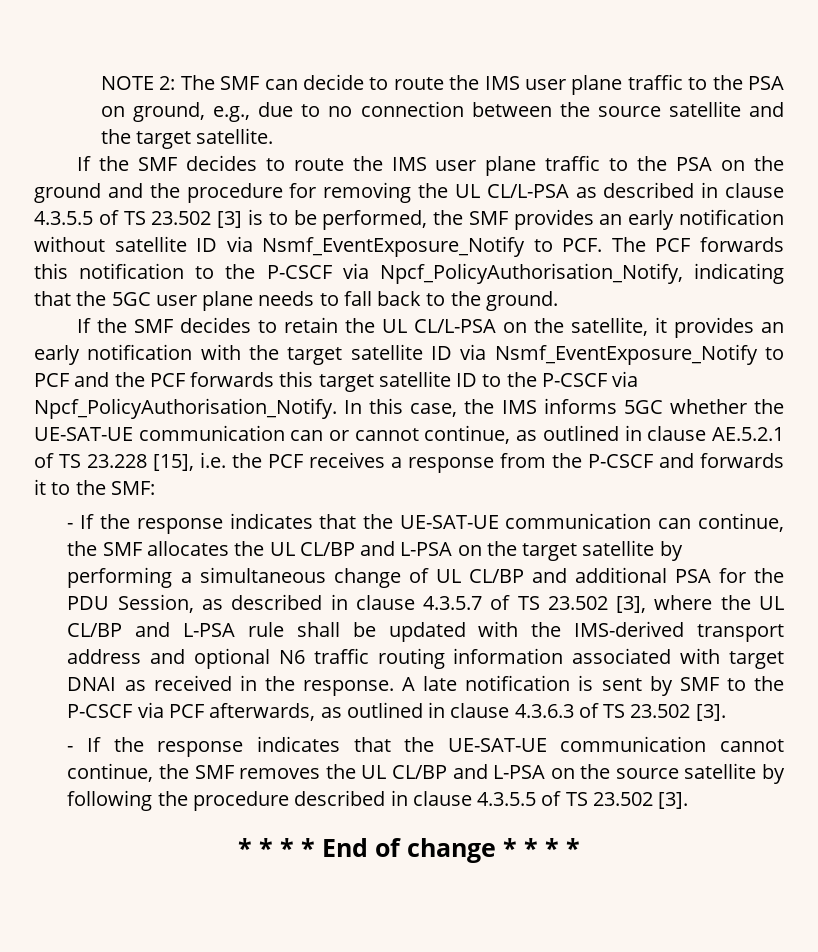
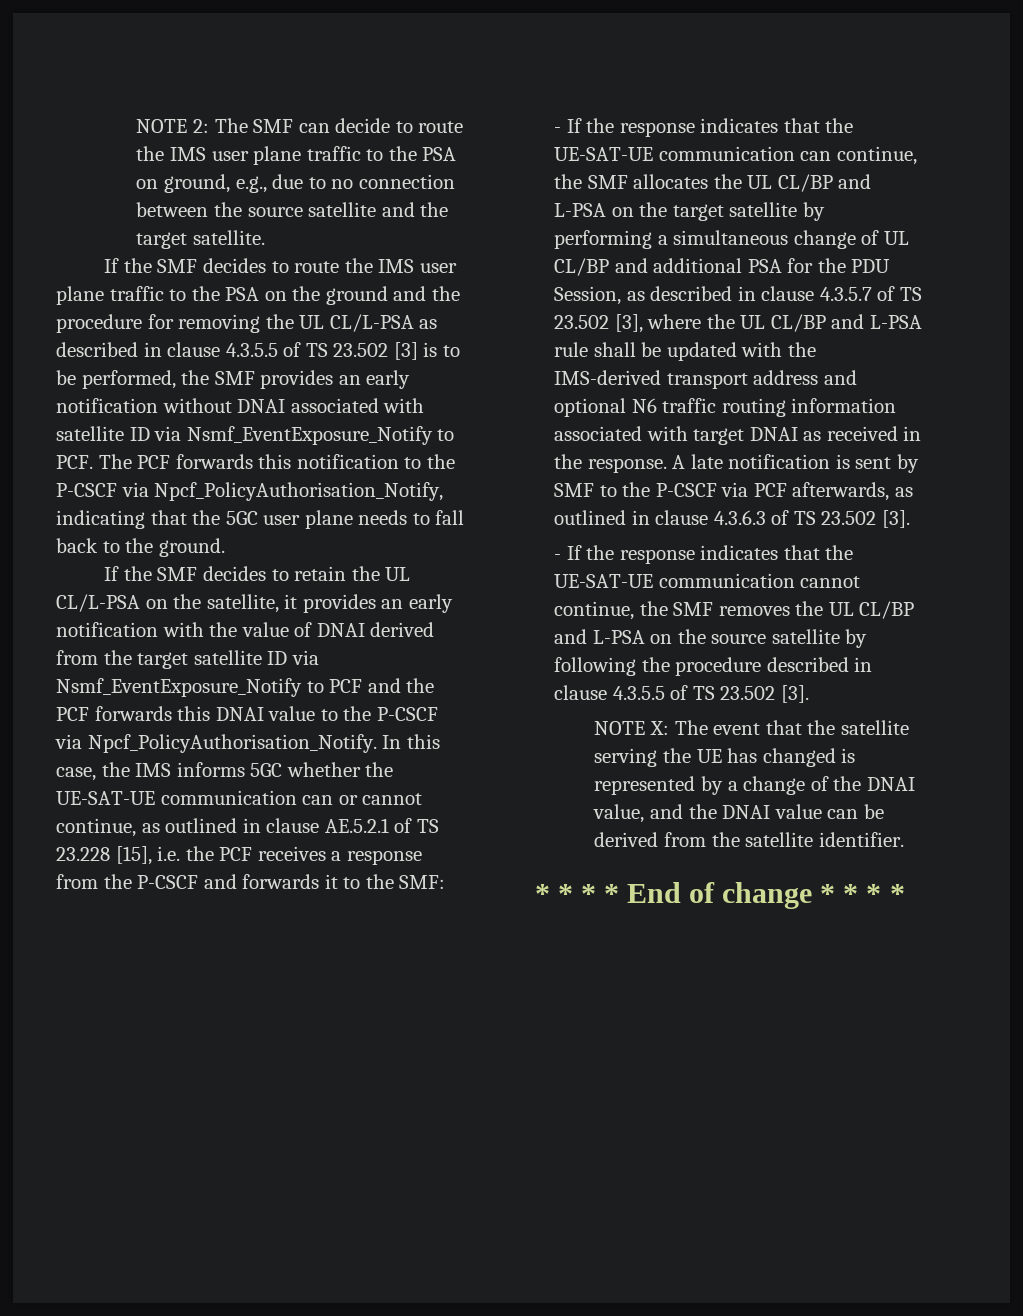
(105, 244) none -> [237,398,425,413] DNAI associated with
(279, 352) none -> [241,622,435,637] [56,650,132,665] value of DNAI derived from the
[318,371,478,392] target satellite ID -> [215,706,316,721] DNAI value
(689, 800) none -> [594,720,909,735] [594,748,856,767] [594,776,915,795] [593,804,884,823] [594,832,904,847] // NOTE X: The event that the satellite serving the UE has changed is represented by a change of the DNAI value, and the DNAI value can be derived from the satellite identifier.

